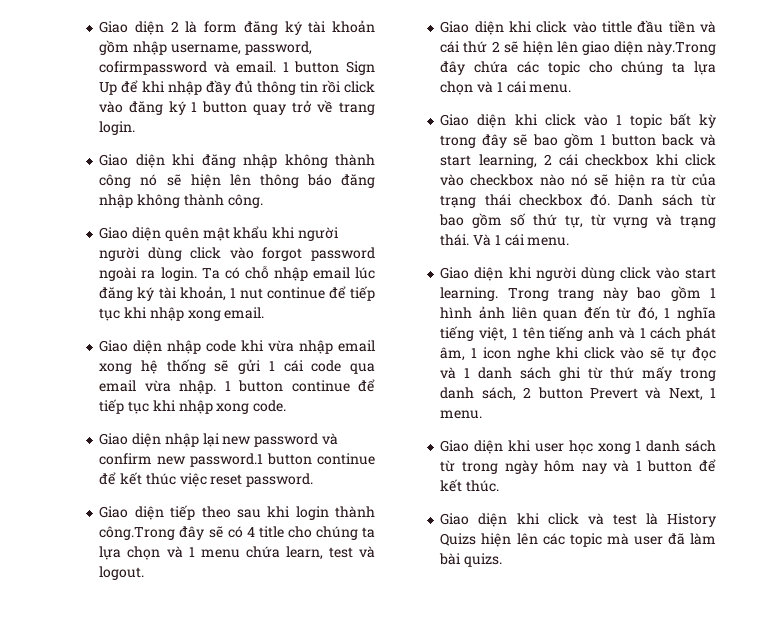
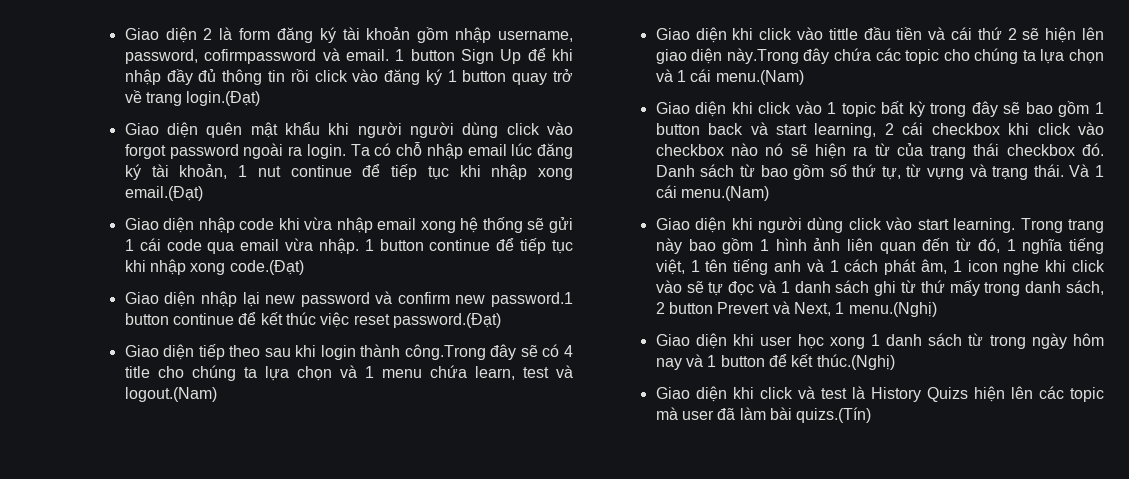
[99,121,136,135] [99,154,375,168] [99,174,375,188] [99,194,263,208] login. // Giao diện khi đăng nhập không thành công nó sẽ hiện lên thông báo đăng nhập không thành công. -> [186,91,261,106] login.(Đạt)
[224,307,265,319] email. -> [124,186,203,201] email.(Đạt)
[253,400,287,412] code. -> [229,260,304,275] code.(Đạt)
[246,473,314,487] password. -> [393,313,502,328] password.(Đạt)
[99,566,145,580] logout. -> [124,387,217,402] logout.(Nam)
[529,84,572,93] menu. -> [715,70,804,85] menu.(Nam)
[527,237,570,246] menu. -> [681,186,770,201] menu.(Nam)
[440,410,483,419] menu. -> [848,302,937,317] menu.(Nghị)
[466,480,500,492] thúc. -> [816,354,895,370] thúc.(Nghị)
[464,553,503,567] quizs. -> [796,407,872,423] quizs.(Tín)

